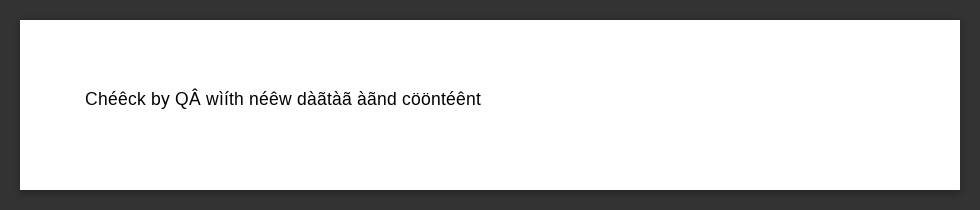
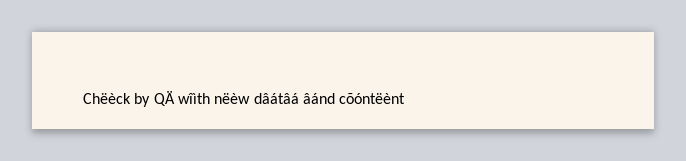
[85,88,481,109] Chéêck by QÂ wìíth néêw dàãtàã àãnd cööntéênt -> [83,91,406,107] Chëèck by QÄ wîìth nëèw dâátâá âánd cõóntëènt

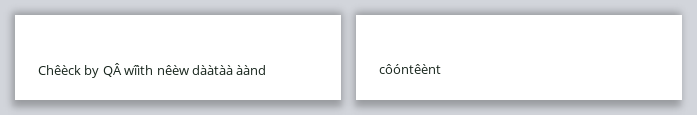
[83,91,406,107] Chëèck by QÄ wîìth nëèw dâátâá âánd cõóntëènt -> [38,63,441,78] Chêèck by QÂ wîìth nêèw dààtàà àànd côóntêènt

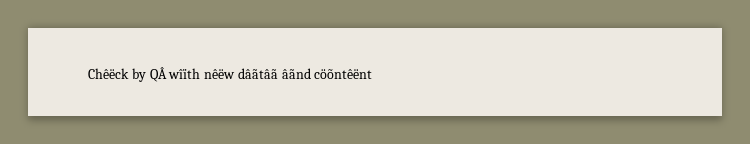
[38,65,81,75] Chêèck -> [88,68,129,79] Chêëck
[124,64,441,75] wîìth nêèw dààtàà àànd côóntêènt -> [168,68,373,79] wîïth nêëw dâãtâã âãnd cöõntêënt

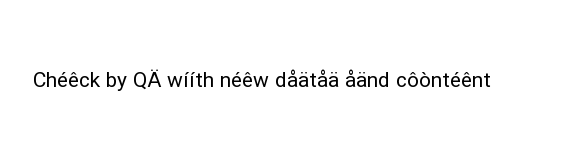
[88,67,373,82] Chêëck by QÂ wîïth nêëw dâãtâã âãnd cöõntêënt -> [33,69,491,91] Chéêck by QÄ wííth néêw dåätåä åänd côòntéênt

